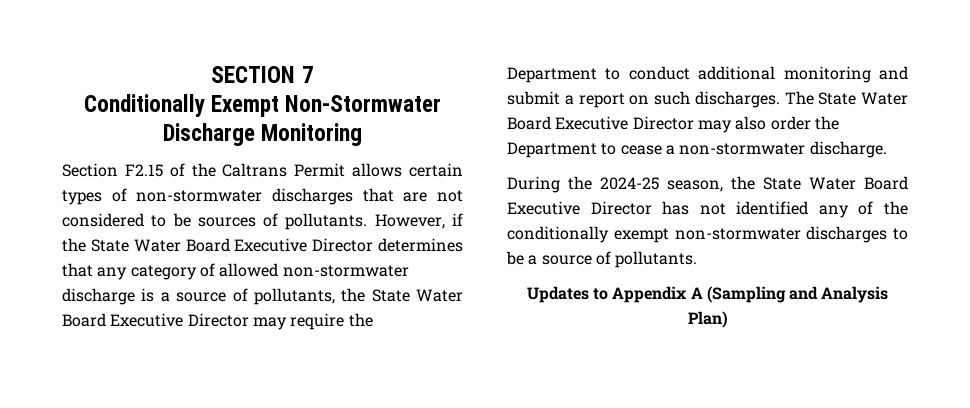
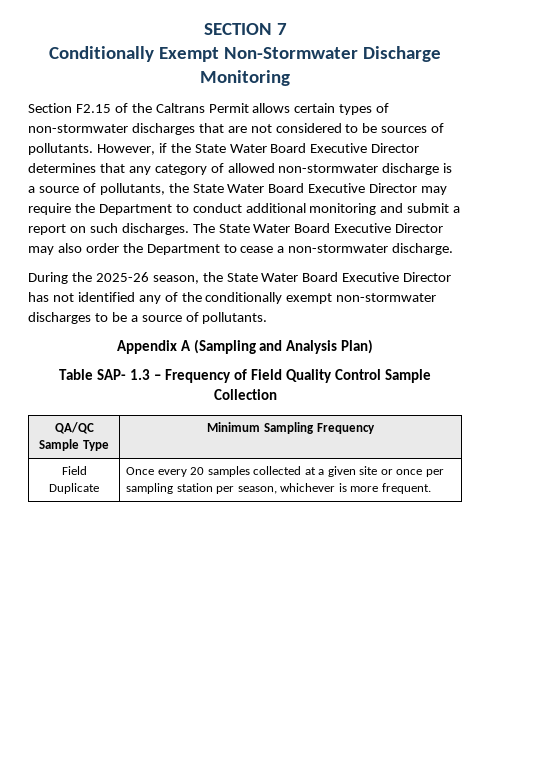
[600,177,659,190] 2024-25 -> [95,272,149,282] 2025-26
[526,286,608,303] Updates to -> (268, 318) none
(728, 319) none -> [59,369,431,383] [213,389,277,400] [54,422,94,434] [39,439,109,451] [207,422,375,434] [61,466,87,475] [49,483,99,494] [126,466,444,477] [126,483,431,494] // Table SAP- 1.3 – Frequency of Field Quality Control Sample Collection // QA/QC Sample Type | Minimum Sampling Frequency // Field Duplicate | Once every 20 samples collected at a given site or once per sampling station per season, whichever is more frequent.

